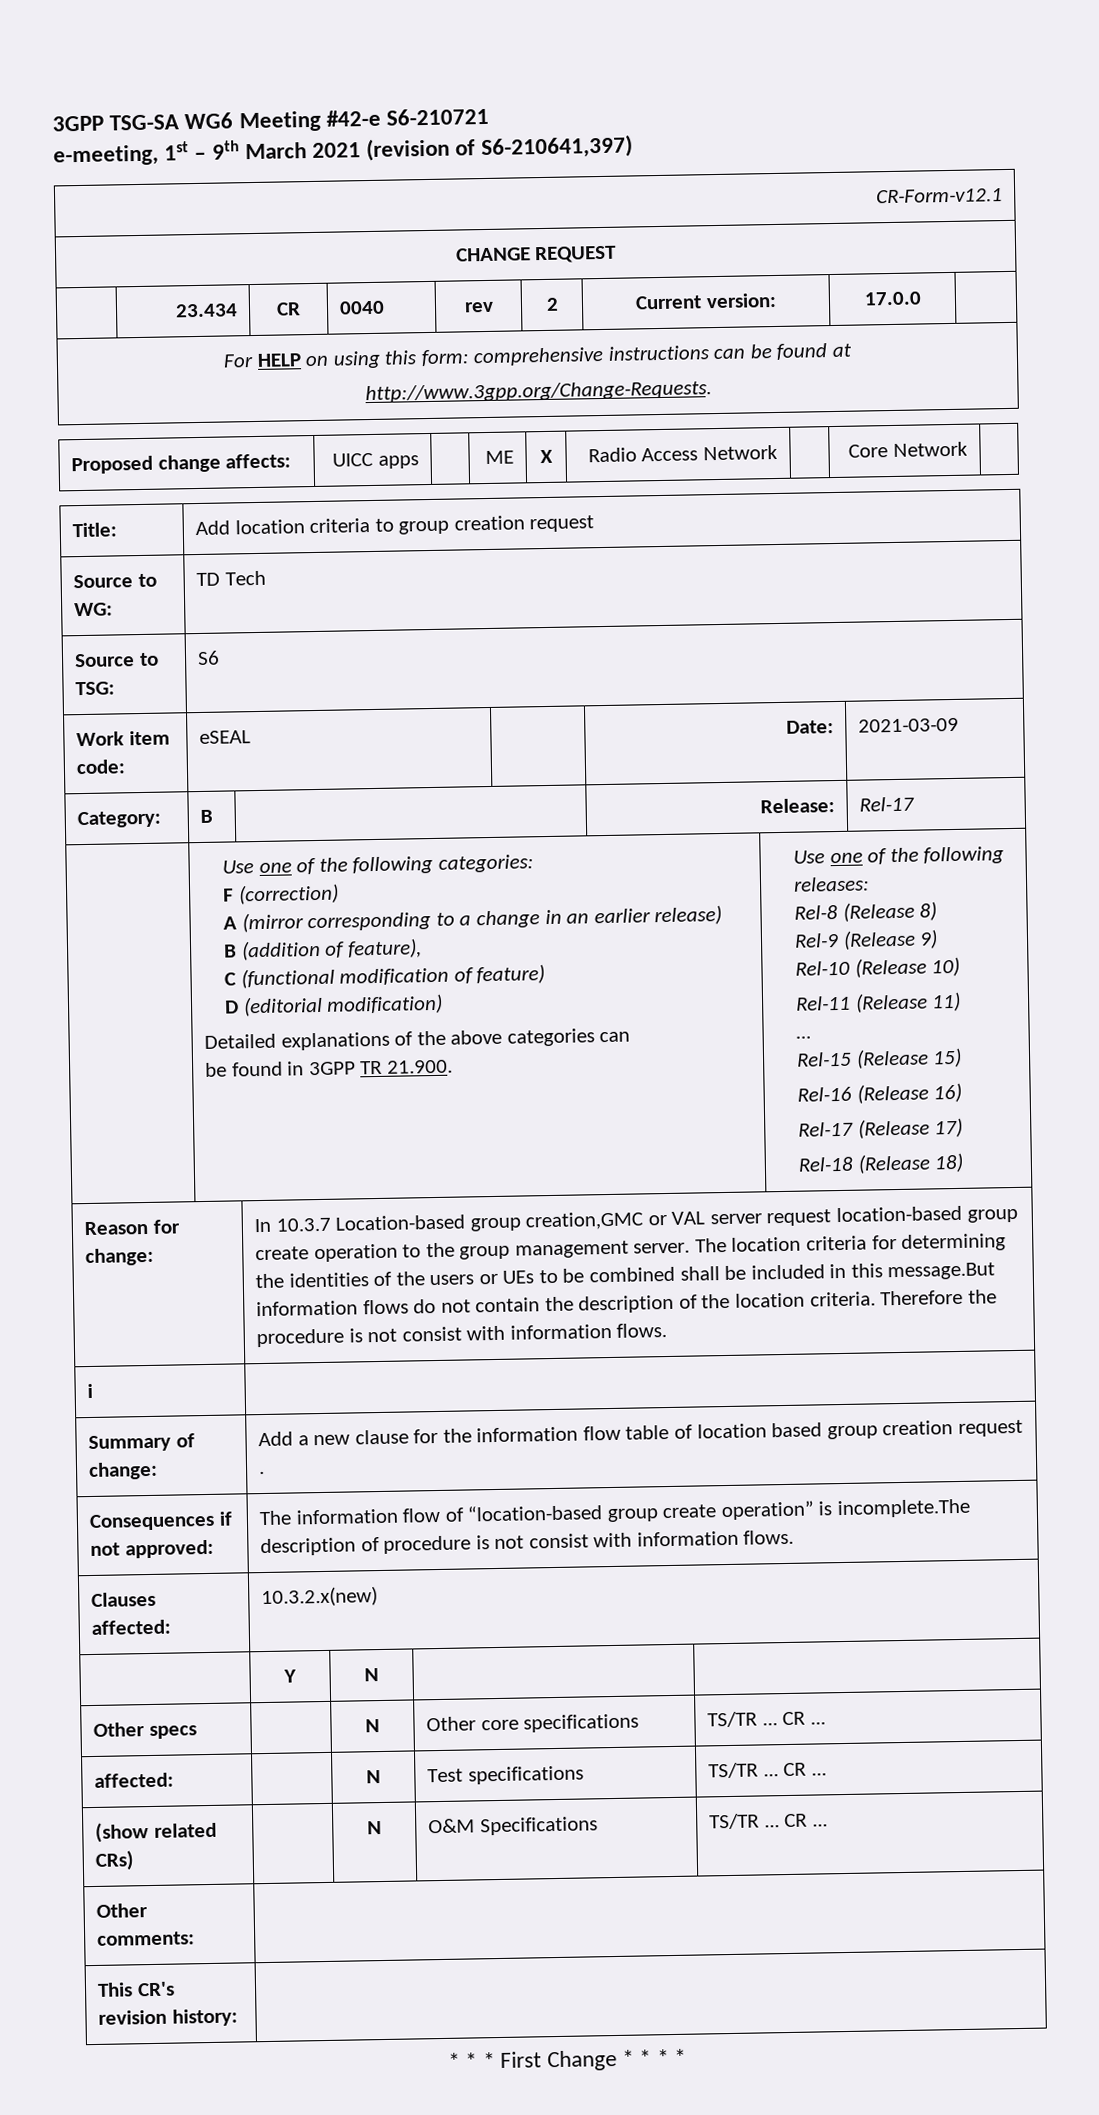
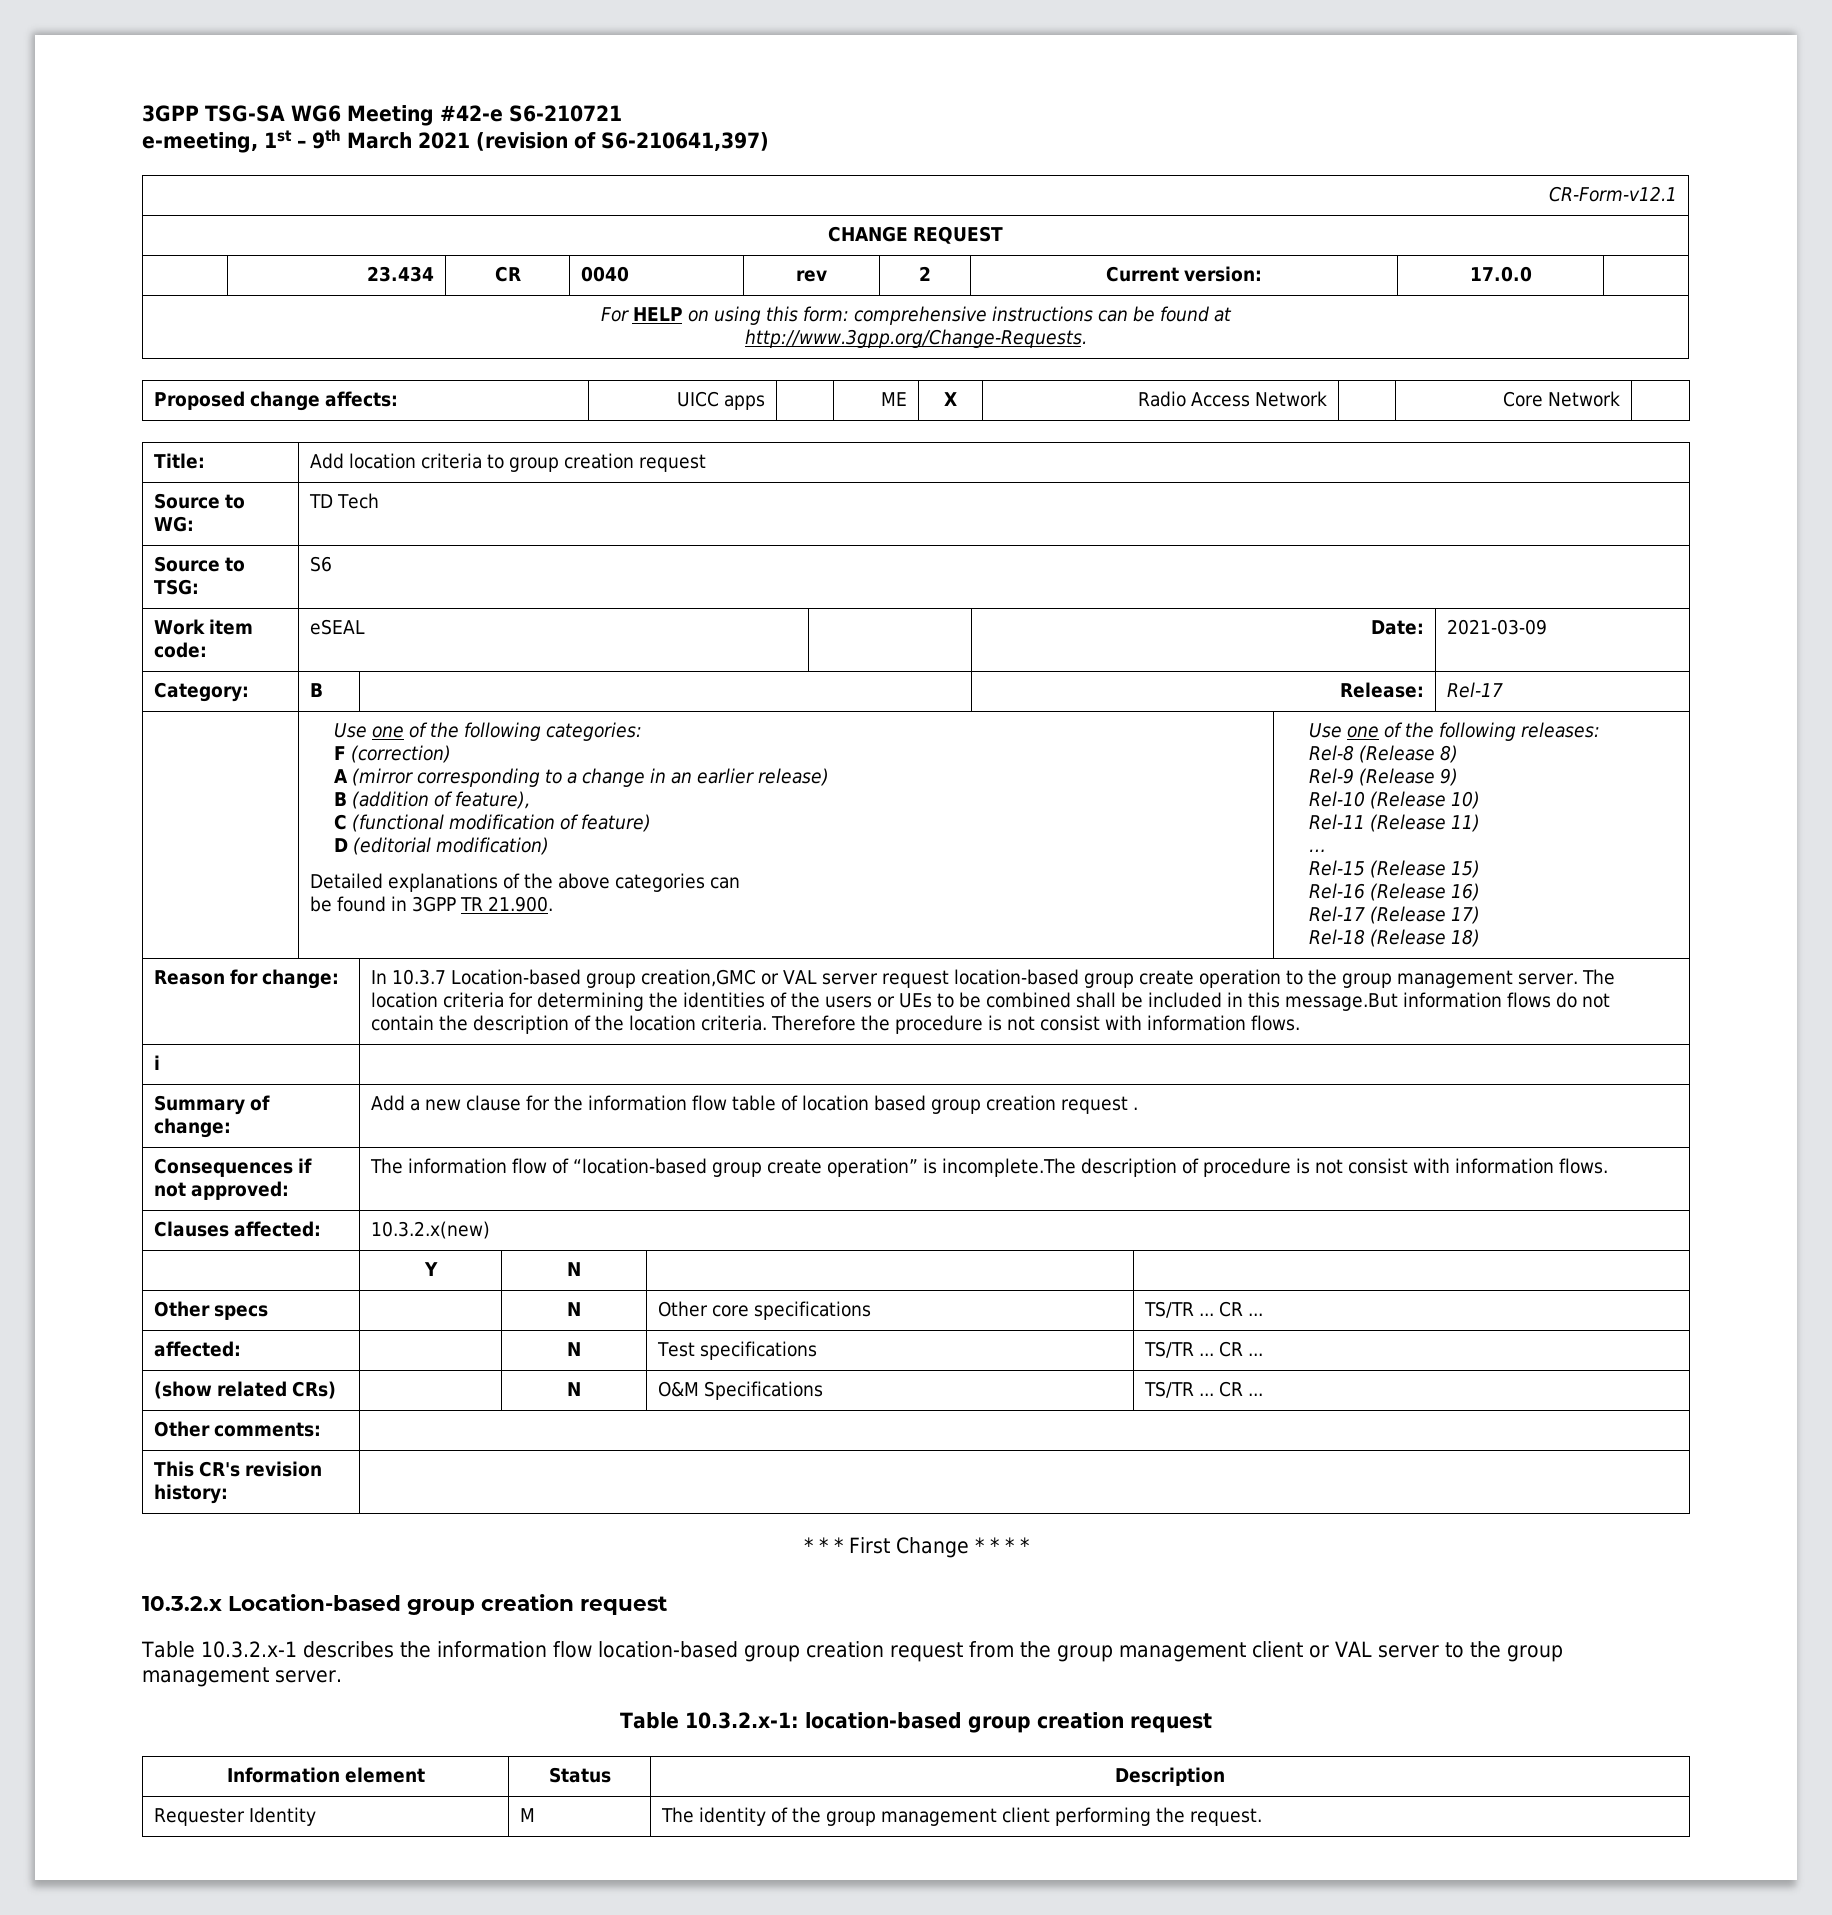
(686, 2057) none -> [142,1594,667,1615] [141,1641,1563,1662] [142,1667,342,1687] [620,1712,1212,1733] [226,1767,425,1783] [548,1767,611,1783] [1115,1767,1225,1786] [154,1807,317,1826] [520,1808,536,1822] [661,1807,1263,1826] // 10.3.2.x Location-based group creation request // Table 10.3.2.x-1 describes the information flow location-based group creation request from the group management client or VAL server to the group management server. // Table 10.3.2.x-1: location-based group creation request // Information element | Status | Description // Requester Identity | M | The identity of the group management client performing the request.

